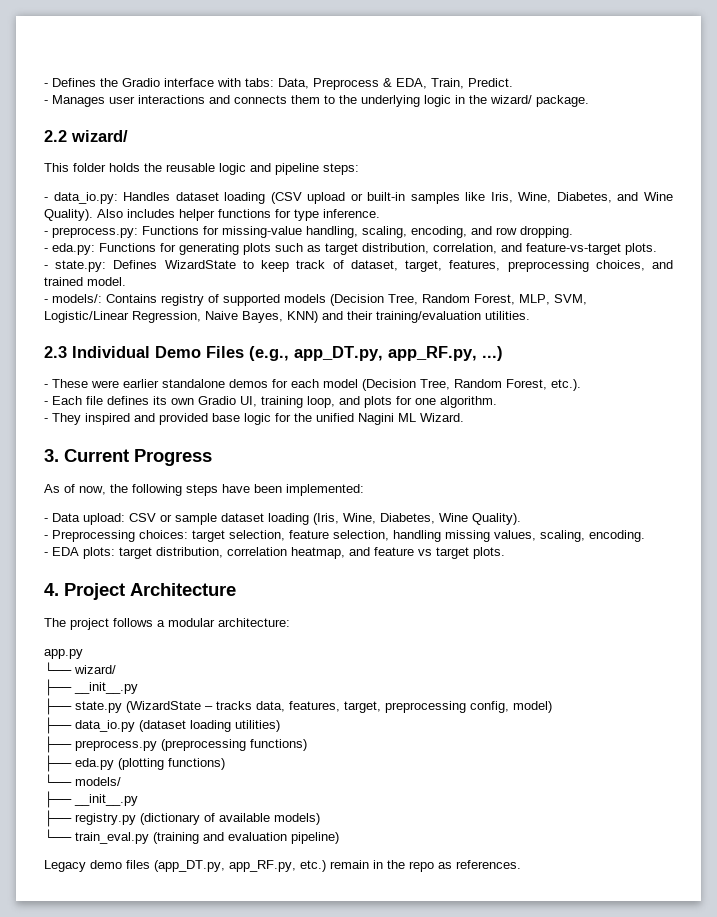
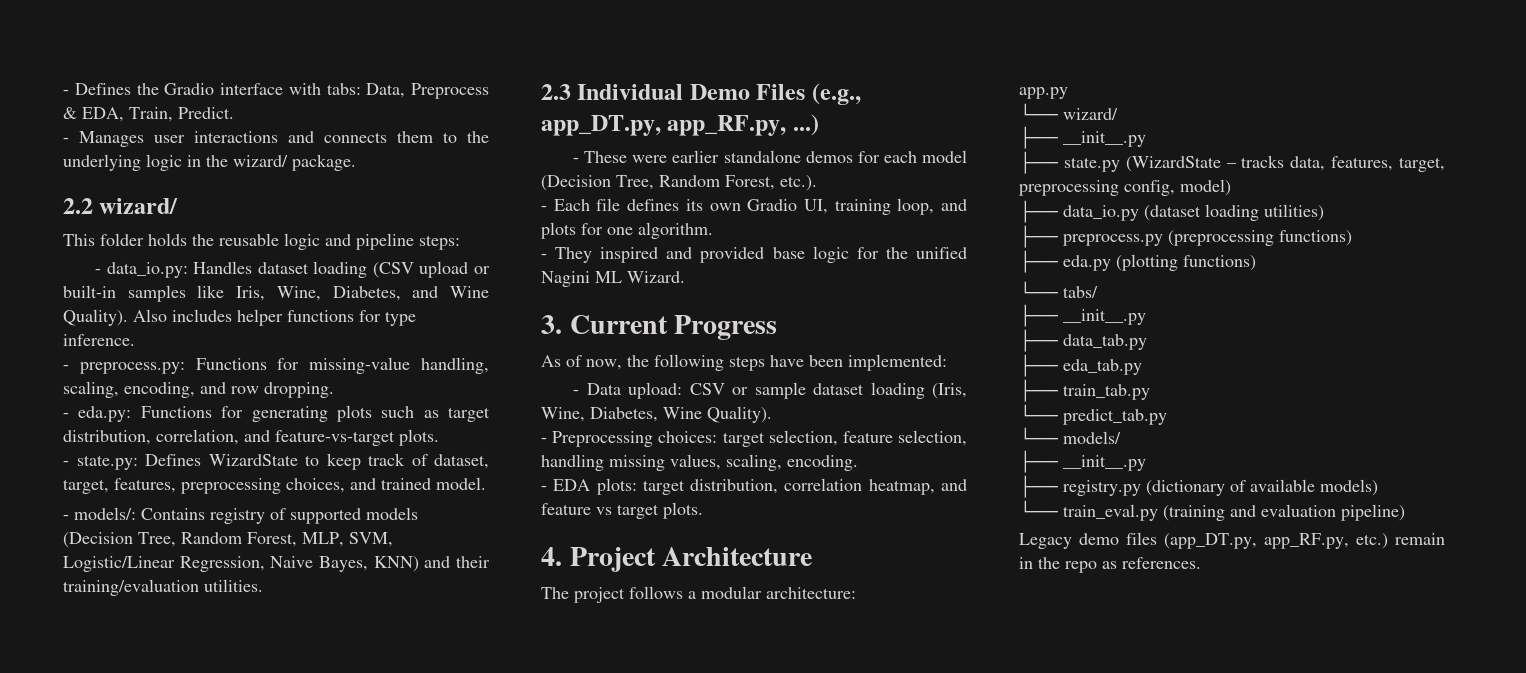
(225, 764) none -> [1019,281,1098,298] [1019,304,1146,327] [1019,329,1147,352] [1019,354,1142,377] [1019,379,1150,402] [1019,404,1167,425] // └── tabs/ // ├── __init__.py // ├── data_tab.py // ├── eda_tab.py // ├── train_tab.py // └── predict_tab.py

